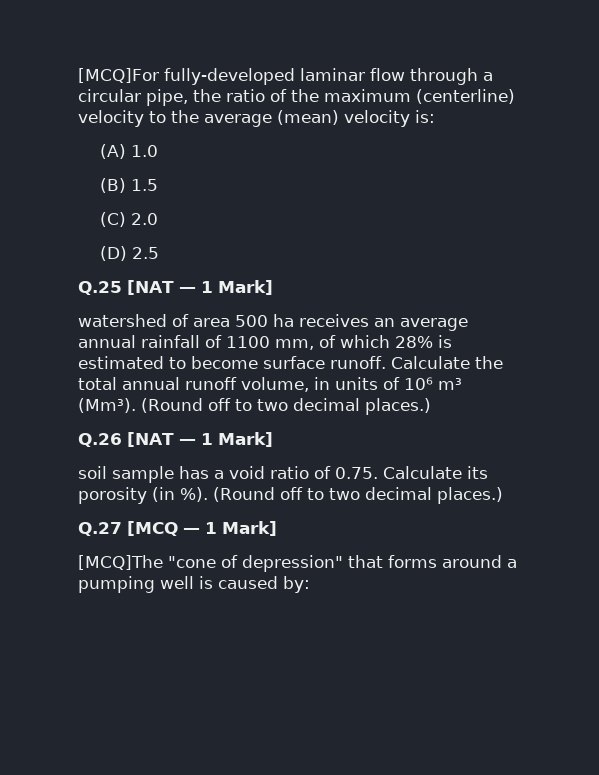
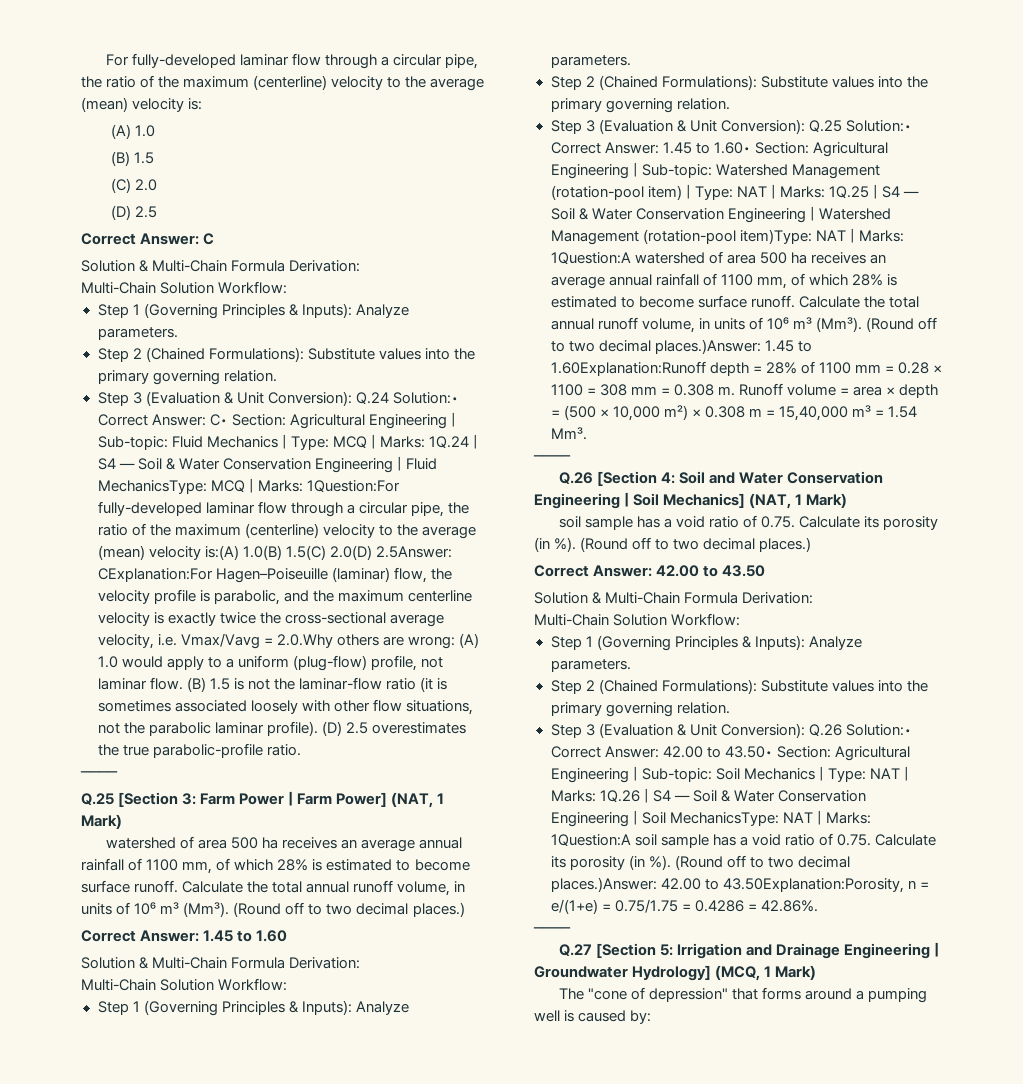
[78,68,159,83] [MCQ]For -> [105,54,129,66] For
[78,280,273,295] Q.25 [NAT — 1 Mark] -> [81,233,215,245] [81,260,361,272] [81,281,288,294] [97,303,409,319] [97,327,178,340] [97,347,475,362] [97,370,277,385] [97,391,459,406] [97,412,456,429] [97,434,478,450] [97,456,437,473] [97,478,400,494] [97,501,469,517] [97,523,476,539] [97,545,452,560] [97,567,452,583] [97,589,472,605] [97,612,444,627] [97,633,479,649] [97,655,443,671] [97,677,448,692] [97,699,473,715] [97,721,466,736] [97,743,301,758] [80,771,118,777] [81,791,445,808] [81,814,122,829] Correct Answer: C // Solution & Multi-Chain Formula Derivation: // Multi-Chain Solution Workflow: // Step 1 (Governing Principles & Inputs): Analyze parameters. // Step 2 (Chained Formulations): Substitute values into the primary governing relation. // Step 3 (Evaluation & Unit Conversion): Q.24 Solution:• Correct Answer: C• Section: Agricultural Engineering | Sub-topic: Fluid Mechanics | Type: MCQ | Marks: 1Q.24 | S4 — Soil & Water Conservation Engineering | Fluid MechanicsType: MCQ | Marks: 1Question:For fully-developed laminar flow through a circular pipe, the ratio of the maximum (centerline) velocity to the average (mean) velocity is:(A) 1.0(B) 1.5(C) 2.0(D) 2.5Answer: CExplanation:For Hagen–Poiseuille (laminar) flow, the velocity profile is parabolic, and the maximum centerline velocity is exactly twice the cross-sectional average velocity, i.e. Vmax/Vavg = 2.0.Why others are wrong: (A) 1.0 would apply to a uniform (plug-flow) profile, not laminar flow. (B) 1.5 is not the laminar-flow ratio (it is sometimes associated loosely with other flow situations, not the parabolic laminar profile). (D) 2.5 overestimates the true parabolic-profile ratio. // ──── // Q.25 [Section 3: Farm Power | Farm Power] (NAT, 1 Mark)
[78,432,273,447] Q.26 [NAT — 1 Mark] -> [81,930,288,942] [81,957,361,969] [81,978,288,991] [97,1000,409,1016] [550,55,631,68] [550,75,928,90] [550,98,730,113] [550,119,912,134] [550,142,888,157] [550,162,880,179] [550,184,920,200] [550,206,891,223] [550,228,904,245] [550,251,886,264] [550,273,897,289] [550,295,919,308] [550,317,937,333] [550,339,812,354] [550,361,942,376] [550,383,939,398] [550,405,918,421] [550,427,587,440] [533,455,571,461] [558,471,883,486] [534,492,848,509] Correct Answer: 1.45 to 1.60 // Solution & Multi-Chain Formula Derivation: // Multi-Chain Solution Workflow: // Step 1 (Governing Principles & Inputs): Analyze parameters. // Step 2 (Chained Formulations): Substitute values into the primary governing relation. // Step 3 (Evaluation & Unit Conversion): Q.25 Solution:• Correct Answer: 1.45 to 1.60• Section: Agricultural Engineering | Sub-topic: Watershed Management (rotation-pool item) | Type: NAT | Marks: 1Q.25 | S4 — Soil & Water Conservation Engineering | Watershed Management (rotation-pool item)Type: NAT | Marks: 1Question:A watershed of area 500 ha receives an average annual rainfall of 1100 mm, of which 28% is estimated to become surface runoff. Calculate the total annual runoff volume, in units of 10⁶ m³ (Mm³). (Round off to two decimal places.)Answer: 1.45 to 1.60Explanation:Runoff depth = 28% of 1100 mm = 0.28 × 1100 = 308 mm = 0.308 m. Runoff volume = area × depth = (500 × 10,000 m²) × 0.308 m = 15,40,000 m³ = 1.54 Mm³. // ──── // Q.26 [Section 4: Soil and Water Conservation Engineering | Soil Mechanics] (NAT, 1 Mark)
[78,521,277,536] [78,555,163,570] Q.27 [MCQ — 1 Mark] // [MCQ]The -> [534,565,766,577] [534,592,814,604] [534,613,741,626] [550,635,862,651] [550,659,631,672] [550,679,928,694] [550,702,730,717] [550,723,912,738] [550,746,910,761] [550,766,909,783] [550,788,866,803] [550,810,871,827] [550,833,936,848] [550,855,850,870] [550,877,929,893] [550,899,818,914] [533,927,571,933] [558,942,939,959] [534,965,817,981] [558,988,584,1000] Correct Answer: 42.00 to 43.50 // Solution & Multi-Chain Formula Derivation: // Multi-Chain Solution Workflow: // Step 1 (Governing Principles & Inputs): Analyze parameters. // Step 2 (Chained Formulations): Substitute values into the primary governing relation. // Step 3 (Evaluation & Unit Conversion): Q.26 Solution:• Correct Answer: 42.00 to 43.50• Section: Agricultural Engineering | Sub-topic: Soil Mechanics | Type: NAT | Marks: 1Q.26 | S4 — Soil & Water Conservation Engineering | Soil MechanicsType: NAT | Marks: 1Question:A soil sample has a void ratio of 0.75. Calculate its porosity (in %). (Round off to two decimal places.)Answer: 42.00 to 43.50Explanation:Porosity, n = e/(1+e) = 0.75/1.75 = 0.4286 = 42.86%. // ──── // Q.27 [Section 5: Irrigation and Drainage Engineering | Groundwater Hydrology] (MCQ, 1 Mark) // The

